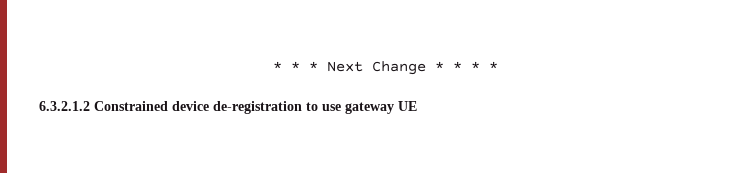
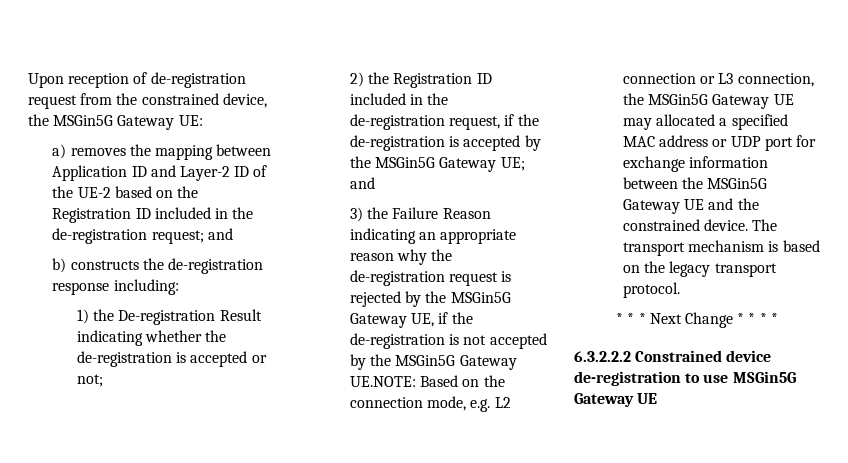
(272, 66) none -> [28,72,246,88] [28,93,267,109] [28,114,203,130] [52,144,272,160] [52,165,268,181] [52,186,199,198] [52,207,254,223] [52,228,233,244] [52,258,264,274] [52,279,179,295] [76,309,262,325] [76,330,227,346] [76,351,267,367] [76,374,103,387] [349,72,492,88] [349,93,449,105] [349,114,539,130] [349,135,541,151] [349,156,525,172] [349,177,375,189] [349,207,491,222] [349,228,517,244] [349,249,453,265] [349,270,512,286] [349,291,511,307] [349,312,473,328] [349,333,547,349] [349,354,517,370] [349,375,505,387] [349,396,511,412] [622,73,814,87] [622,93,794,109] [622,114,788,130] [622,135,816,151] [622,156,769,172] [622,177,768,189] [622,198,759,214] [622,219,778,231] [622,240,820,256] [622,261,777,277] [622,282,680,298] Upon reception of de-registration request from the constrained device, the MSGin5G Gateway UE: // a) removes the mapping between Application ID and Layer-2 ID of the UE-2 based on the Registration ID included in the de-registration request; and // b) constructs the de-registration response including: // 1) the De-registration Result indicating whether the de-registration is accepted or not; // 2) the Registration ID included in the de-registration request, if the de-registration is accepted by the MSGin5G Gateway UE; and // 3) the Failure Reason indicating an appropriate reason why the de-registration request is rejected by the MSGin5G Gateway UE, if the de-registration is not accepted by the MSGin5G Gateway UE.NOTE: Based on the connection mode, e.g. L2 connection or L3 connection, the MSGin5G Gateway UE may allocated a specified MAC address or UDP port for exchange information between the MSGin5G Gateway UE and the constrained device. The transport mechanism is based on the legacy transport protocol. //
[39,101,90,111] 6.3.2.1.2 -> [574,351,631,362] 6.3.2.2.2
[345,102,394,114] gateway -> [732,371,796,383] [574,393,634,407] MSGin5G Gateway

